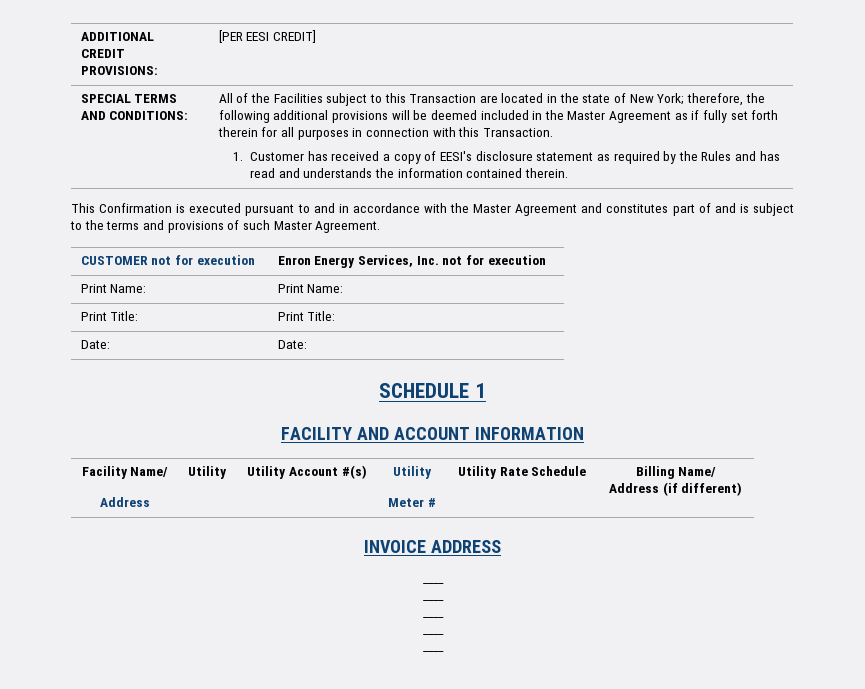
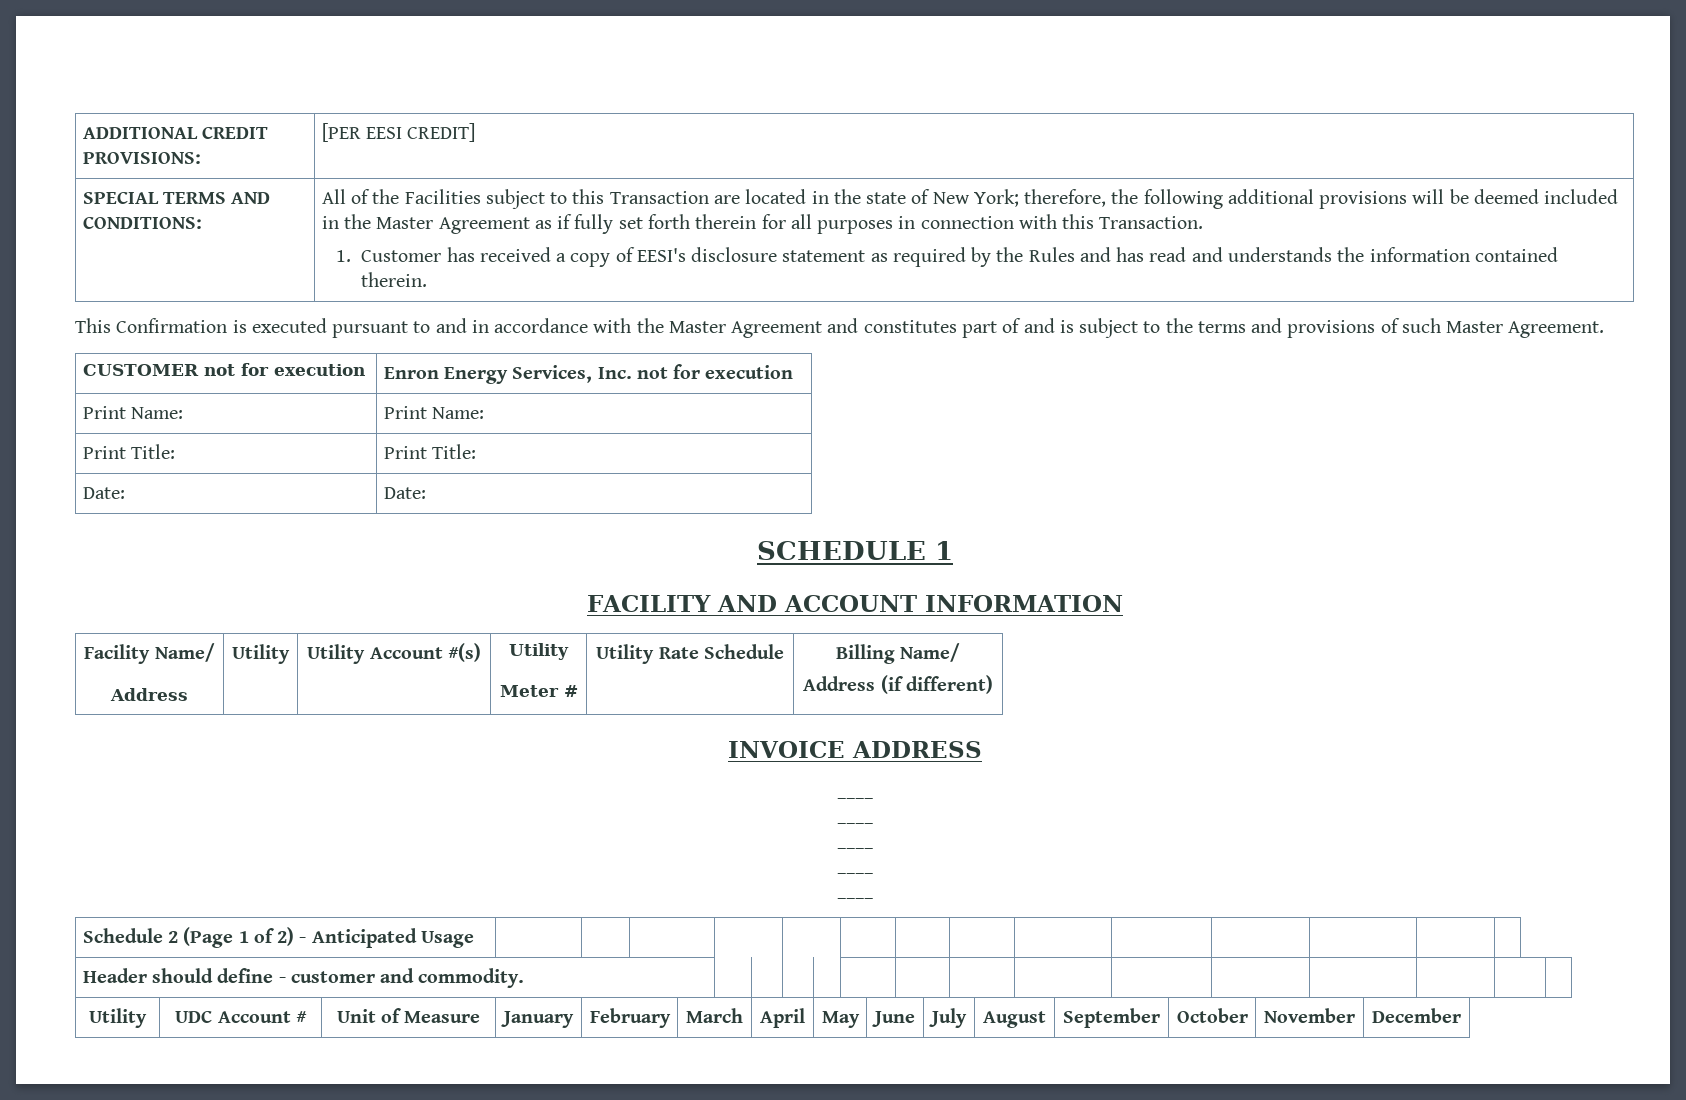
(444, 651) none -> [82,927,474,948] [82,968,525,988] [89,1008,147,1028] [175,1010,307,1023] [336,1008,481,1023] [501,1011,574,1028] [589,1008,671,1028] [686,1008,743,1023] [760,1008,805,1028] [821,1011,860,1028] [872,1011,915,1027] [929,1008,967,1028] [983,1011,1046,1028] [1063,1008,1160,1028] [1176,1008,1248,1023] [1264,1008,1355,1023] [1372,1008,1461,1023] // Schedule 2 (Page 1 of 2) - Anticipated Usage | | | | | | | | | | | | | | // Header should define - customer and commodity. | | | | | | | | | | | | | | // Utility | UDC Account # | Unit of Measure | January | February | March | April | May | June | July | August | September | October | November | December

